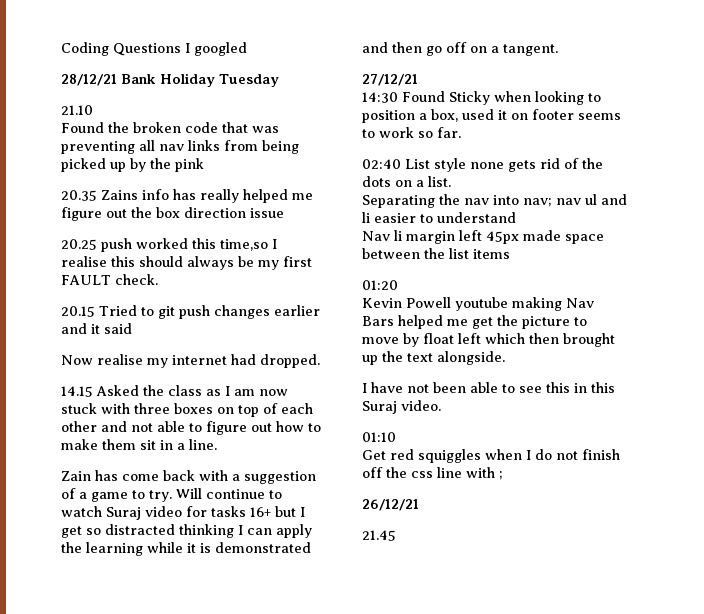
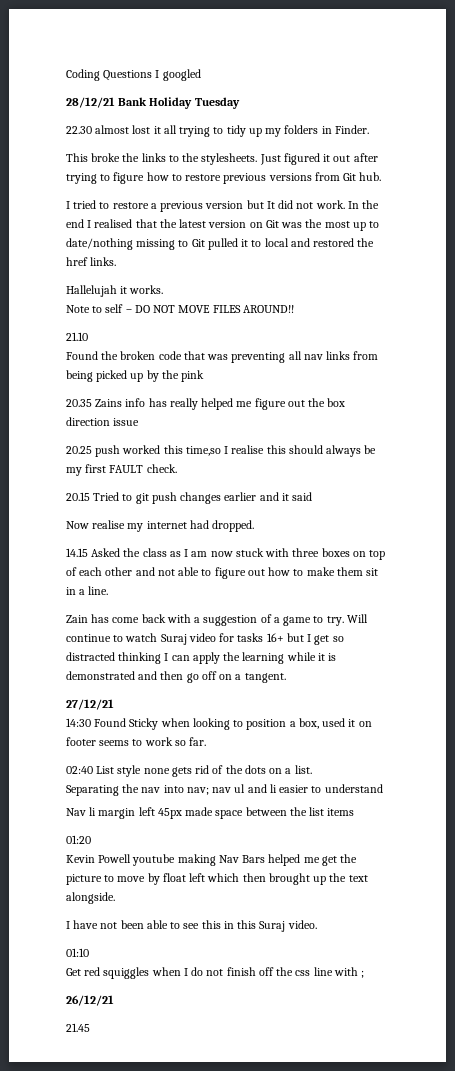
(279, 80) none -> [66,125,369,137] [66,153,378,165] [66,172,382,184] [66,200,380,212] [66,219,380,231] [66,238,375,250] [66,257,117,266] [66,285,164,297] [66,304,294,313] // 22.30 almost lost it all trying to tidy up my folders in Finder. // This broke the links to the stylesheets. Just figured it out after trying to figure how to restore previous versions from Git hub. // I tried to restore a previous version but It did not work. In the end I realised that the latest version on Git was the most up to date/nothing missing to Git pulled it to local and restored the href links. // Hallelujah it works. // Note to self – DO NOT MOVE FILES AROUND!!

